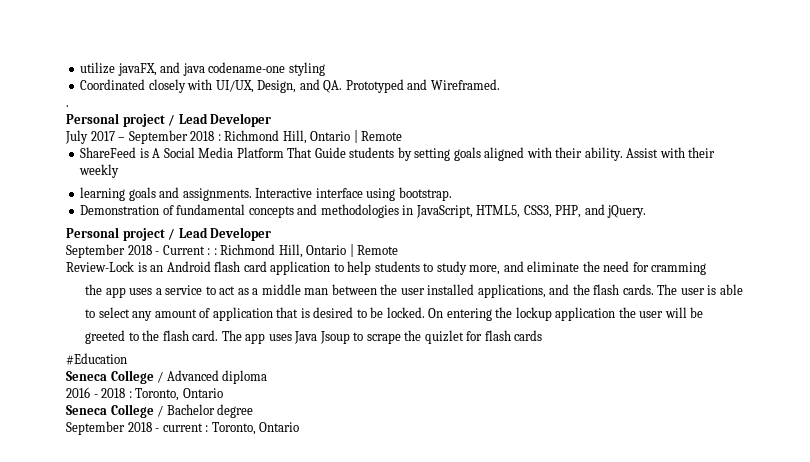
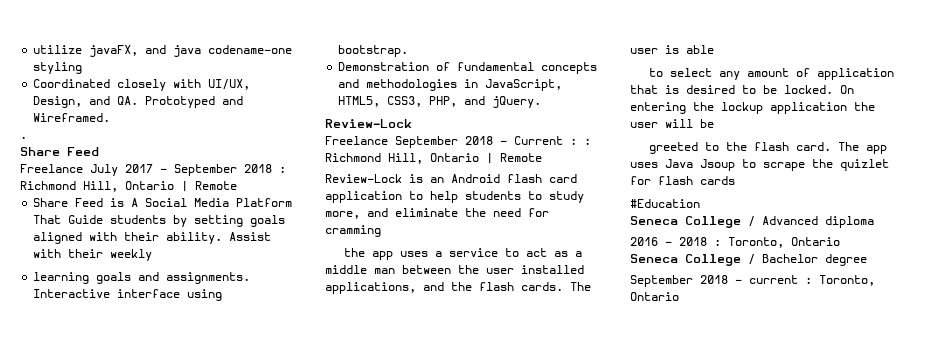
[66,113,272,127] Personal project / Lead Developer // -> [20,147,99,156] [20,164,83,173] Share Feed // Freelance
[80,147,137,158] ShareFeed -> [33,198,104,207] Share Feed
[66,227,272,241] Personal project / Lead Developer // -> [325,119,412,128] [325,136,388,145] Review-Lock // Freelance

